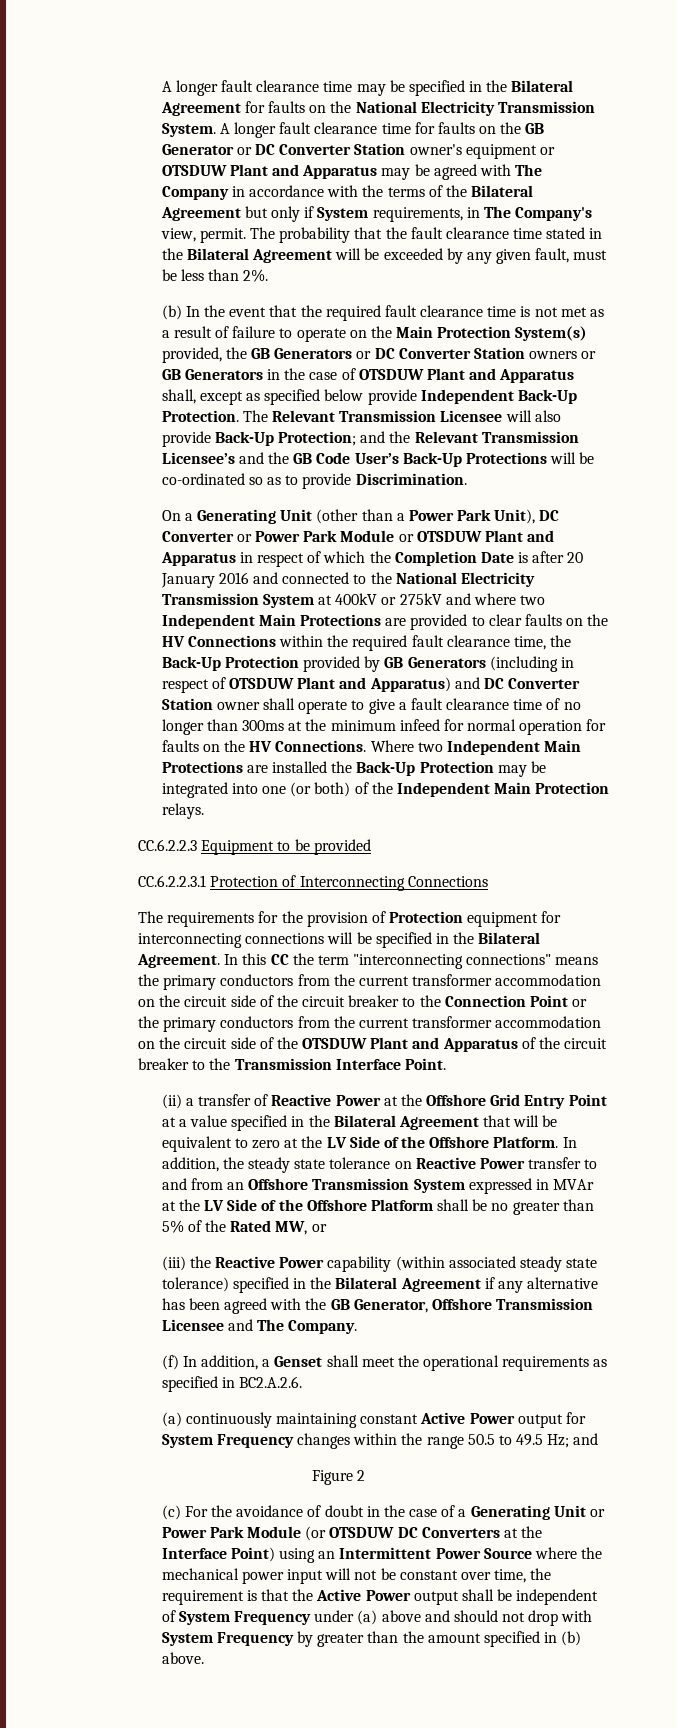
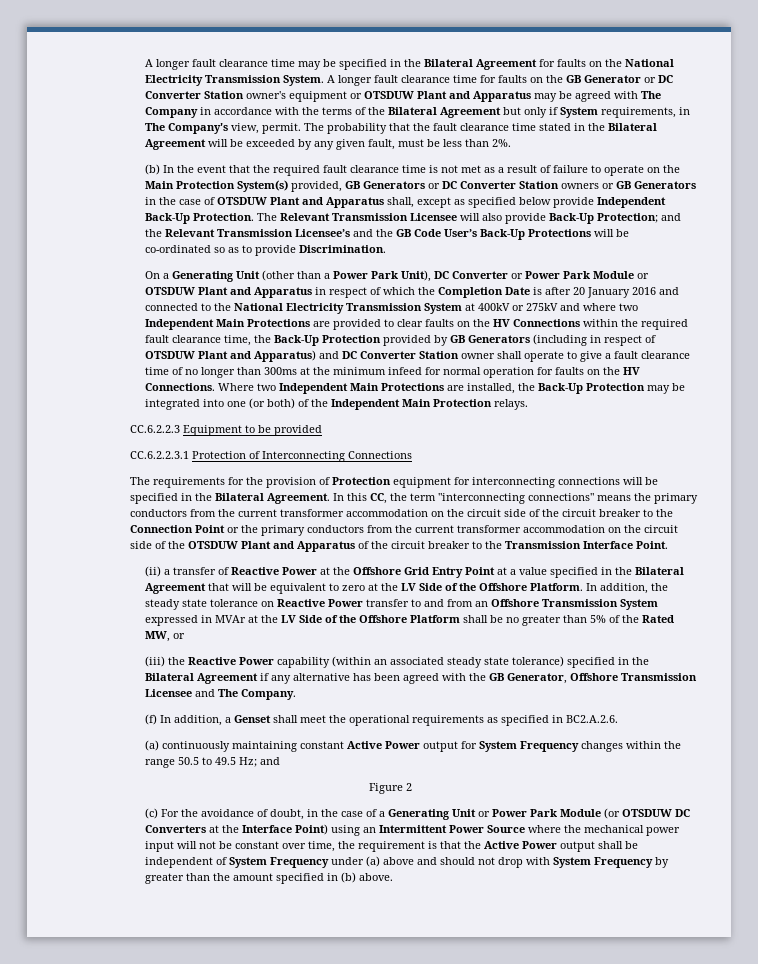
[225,347,247,359] the -> (343, 186) none
[271,761,327,773] installed -> [467,383,516,394] installed,
[270,954,289,965] CC -> [369,493,387,504] CC,
(445, 1263) none -> [374,659,388,665] an
[324,1505,364,1517] doubt -> [270,809,305,820] doubt,

